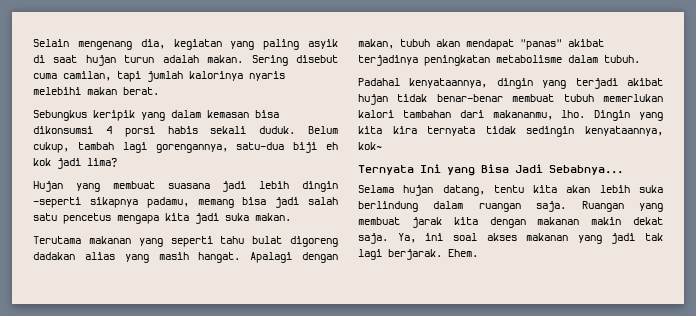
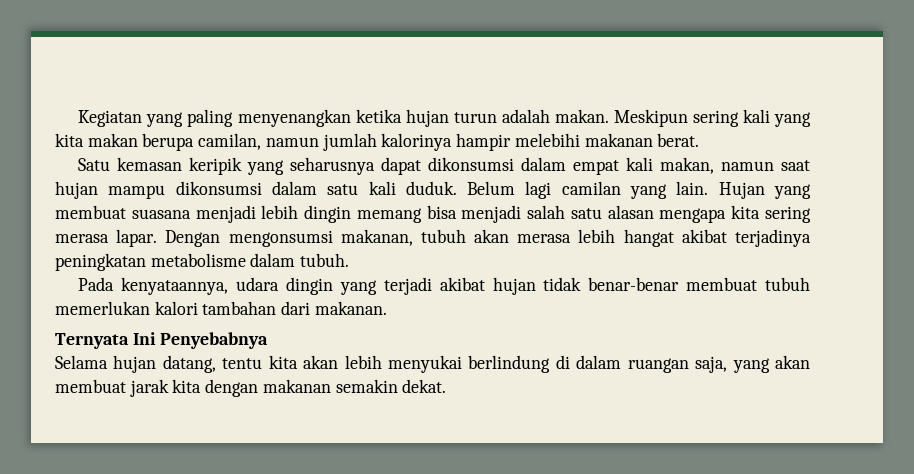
[33,39,339,50] [33,55,338,66] [33,71,285,82] [33,87,159,95] [33,110,279,121] [33,126,338,137] [33,142,338,153] [33,158,117,169] Selain mengenang dia, kegiatan yang paling asyik di saat hujan turun adalah makan. Sering disebut cuma camilan, tapi jumlah kalorinya nyaris melebihi makan berat. // Sebungkus keripik yang dalam kemasan bisa dikonsumsi 4 porsi habis sekali duduk. Belum cukup, tambah lagi gorengannya, satu-dua biji eh kok jadi lima? // -> [78,109,812,127] [55,133,700,151] [78,157,810,175] [55,181,709,199] Kegiatan yang paling menyenangkan ketika hujan turun adalah makan. Meskipun sering kali yang kita makan berupa camilan, namun jumlah kalorinya hampir melebihi makanan berat. // Satu kemasan keripik yang seharusnya dapat dikonsumsi dalam empat kali makan, namun saat hujan mampu dikonsumsi dalam satu kali duduk. Belum lagi camilan yang lain.
[222,181,247,192] jadi -> [195,205,256,223] menjadi
[33,197,189,208] -seperti sikapnya padamu, -> (352, 214) none
[275,197,300,208] jadi -> [461,205,522,223] menjadi
[63,213,111,224] pencetus -> [607,205,654,219] alasan
[195,213,291,224] [33,236,339,247] [33,252,338,263] [358,39,562,50] jadi suka makan. // Terutama makanan yang seperti tahu bulat digoreng dadakan alias yang masih hangat. Apalagi dengan makan, tubuh akan mendapat "panas" -> [764,206,811,223] [55,229,674,247] sering merasa lapar. Dengan mengonsumsi makanan, tubuh akan merasa lebih hangat
[358,78,488,88] Padahal kenyataannya, -> [78,277,280,295] Pada kenyataannya, udara
[492,110,663,121] [358,126,663,137] [358,142,382,150] [358,164,623,176] makananmu, lho. Dingin yang kita kira ternyata tidak sedingin kenyataannya, kok~ // Ternyata Ini yang Bisa Jadi Sebabnya... -> [314,301,387,315] [55,332,269,349] makanan. // Ternyata Ini Penyebabnya
[639,185,663,193] [358,201,663,212] suka berlindung dalam ruangan saja. Ruangan yang -> [388,355,811,373] menyukai berlindung di dalam ruangan saja, yang akan
[591,217,663,225] [358,233,663,244] [358,249,478,260] makin dekat saja. Ya, ini soal akses makanan yang jadi tak lagi berjarak. Ehem. -> [335,379,447,393] semakin dekat.

